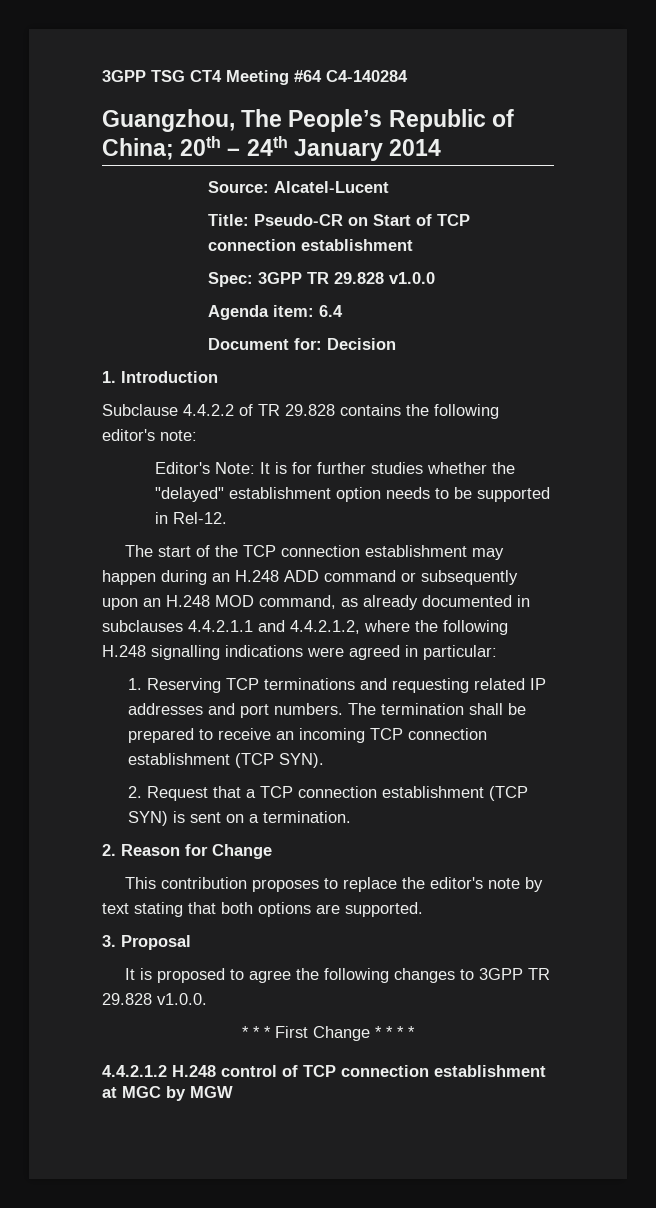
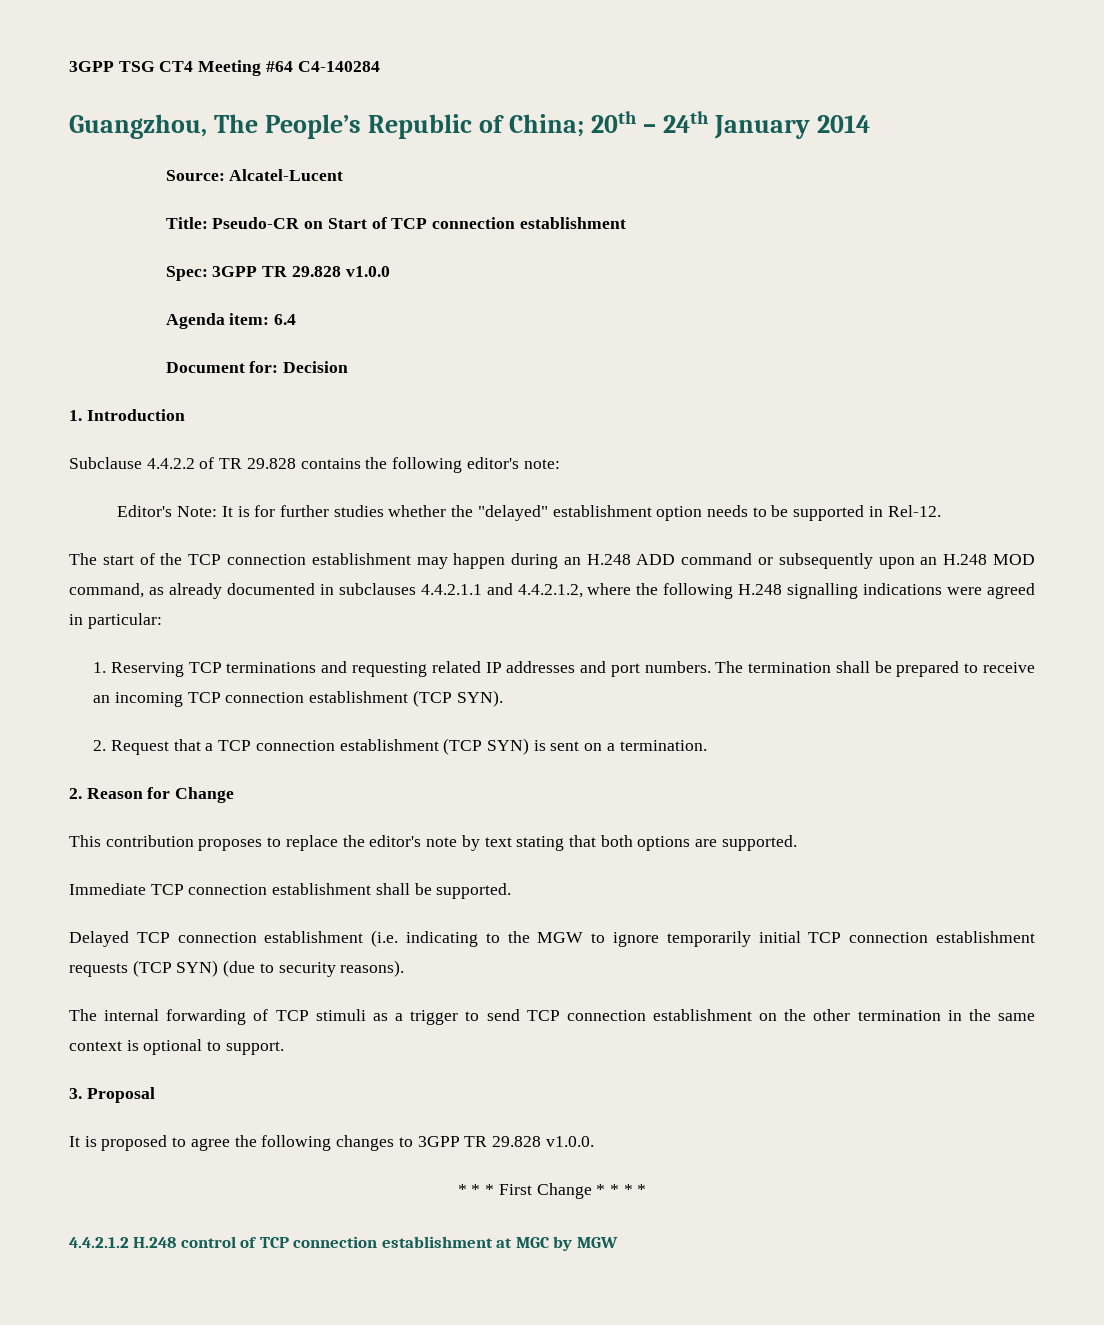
(423, 909) none -> [69,883,512,899] [69,930,1035,947] [69,960,405,977] [69,1009,1035,1025] [69,1039,284,1055] // Immediate TCP connection establishment shall be supported. // Delayed TCP connection establishment (i.e. indicating to the MGW to ignore temporarily initial TCP connection establishment requests (TCP SYN) (due to security reasons). // The internal forwarding of TCP stimuli as a trigger to send TCP connection establishment on the other termination in the same context is optional to support.

